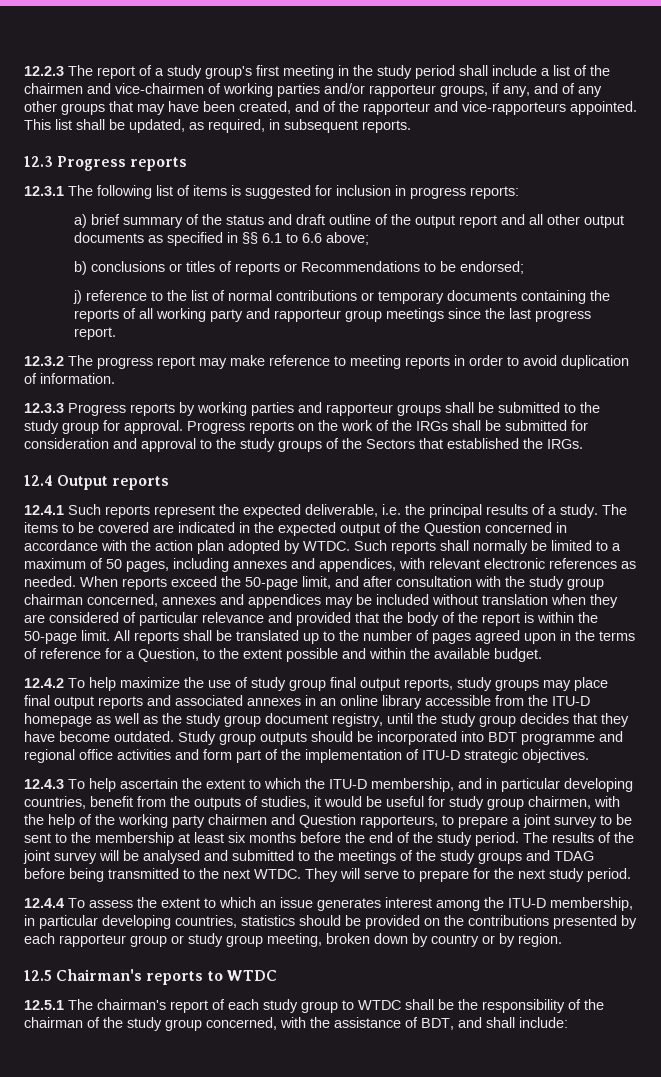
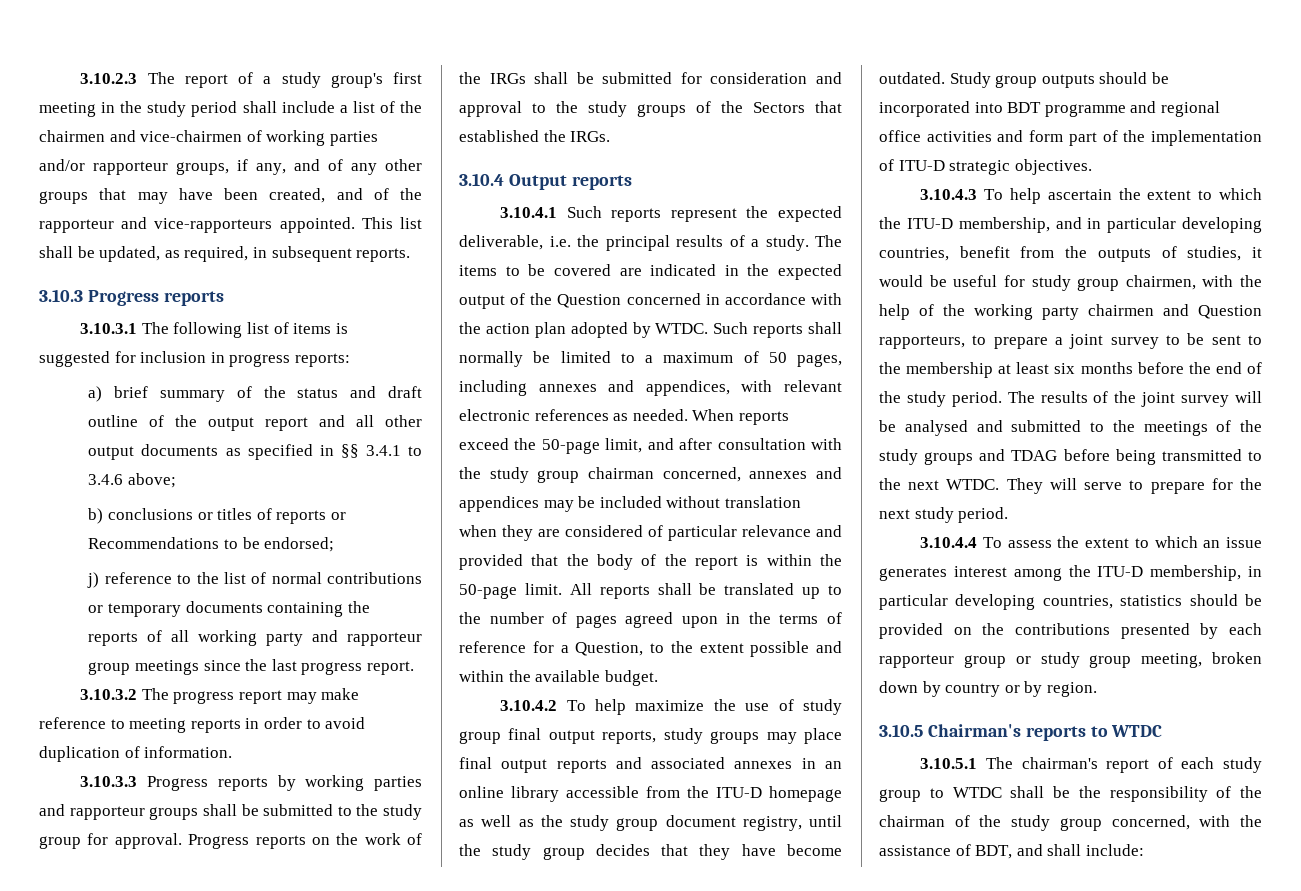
[24,66,64,76] 12.2.3 -> [80,73,138,84] 3.10.2.3
[24,156,53,167] 12.3 -> [39,289,83,302] 3.10.3
[24,186,64,196] 12.3.1 -> [80,323,138,334] 3.10.3.1
[262,233,323,243] 6.1 to 6.6 -> [365,445,422,456] [88,474,124,485] 3.4.1 to 3.4.6
[24,356,64,366] 12.3.2 -> [80,689,138,700] 3.10.3.2
[24,403,64,413] 12.3.3 -> [80,776,138,787] 3.10.3.3
[24,475,53,486] 12.4 -> [459,173,504,186] 3.10.4
[24,505,64,515] 12.4.1 -> [500,207,558,218] 3.10.4.1
[24,678,64,688] 12.4.2 -> [500,700,558,711] 3.10.4.2
[24,779,64,789] 12.4.3 -> [920,189,978,200] 3.10.4.3
[24,898,64,908] 12.4.4 -> [920,537,978,548] 3.10.4.4
[24,970,52,981] 12.5 -> [879,724,923,737] 3.10.5
[24,1000,64,1010] 12.5.1 -> [920,758,978,769] 3.10.5.1

